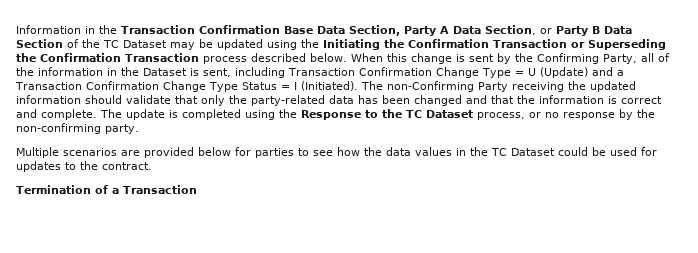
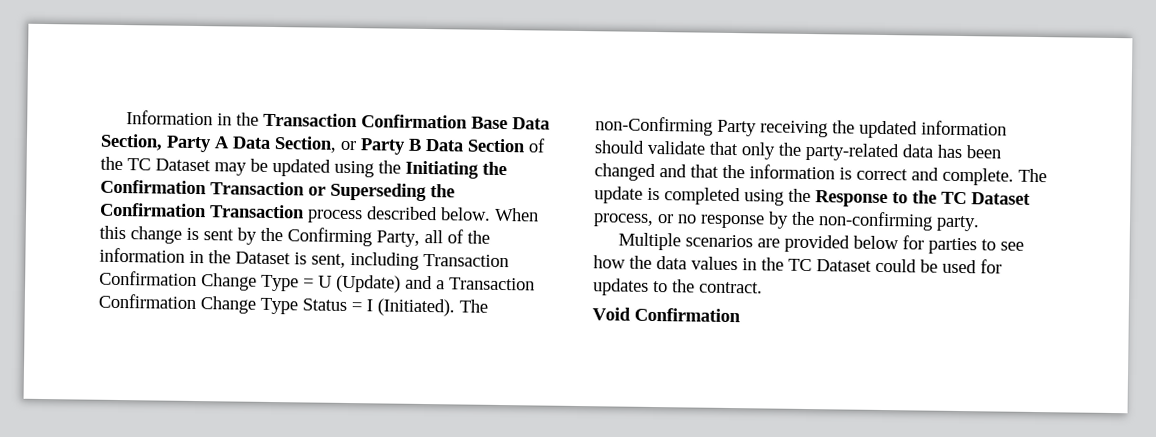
[16,185,197,194] Termination of a Transaction -> [592,307,741,323] Void Confirmation

